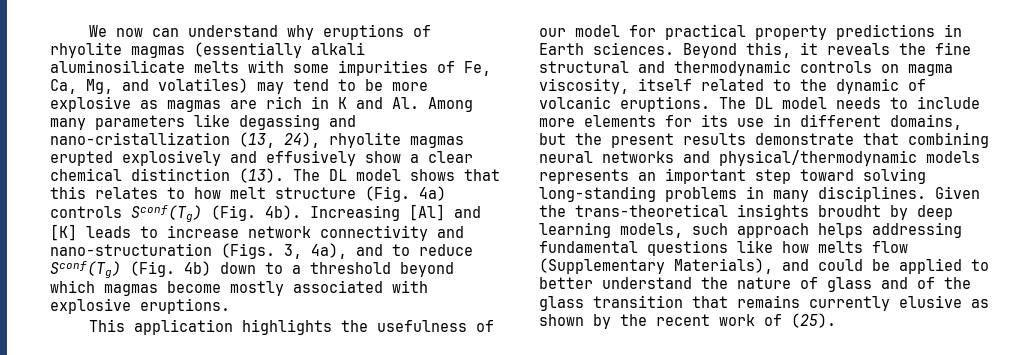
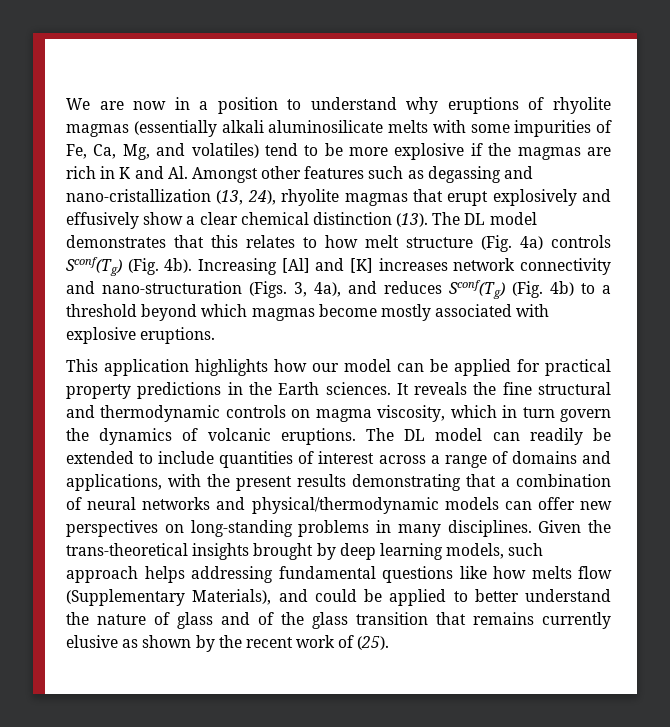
[115,28,179,37] now can -> [99,97,302,114] are now in a position to
[257,82,284,94] may -> (259, 150) none
[140,100,158,109] as -> [470,143,512,156] if the
[428,97,473,112] [50,114,230,130] Among many parameters like -> [191,166,424,183] Amongst other features such as
[50,151,113,166] erupted -> [412,189,489,206] that erupt
[410,169,455,181] shows -> [66,235,166,248] demonstrates
[86,225,239,238] leads to increase -> [378,258,448,271] increases
[392,244,473,256] to reduce -> [384,281,442,294] reduces
[220,262,256,274] down -> (574, 288) none
[340,320,494,332] [539,25,620,37] the usefulness of our model -> [274,359,511,376] how our model can be applied
(962, 30) none -> [248,382,272,395] the
[683,42,818,58] Beyond this, it -> [396,383,409,395] It
[638,78,899,94] itself related to the dynamic -> [450,405,612,422] [66,428,173,445] which in turn govern the dynamics
[836,96,980,109] [539,114,962,130] [539,132,989,148] needs to include more elements for its use in different domains, but the present results demonstrate that combining -> [492,428,611,445] [66,451,612,468] [66,474,611,491] [66,497,82,510] can readily be extended to include quantities of interest across a range of domains and applications, with the present results demonstrating that a combination of
[539,168,926,184] represents an important step toward solving -> [504,497,612,510] [66,520,184,537] can offer new perspectives on
[818,205,881,217] broudht -> [253,543,314,560] brought

